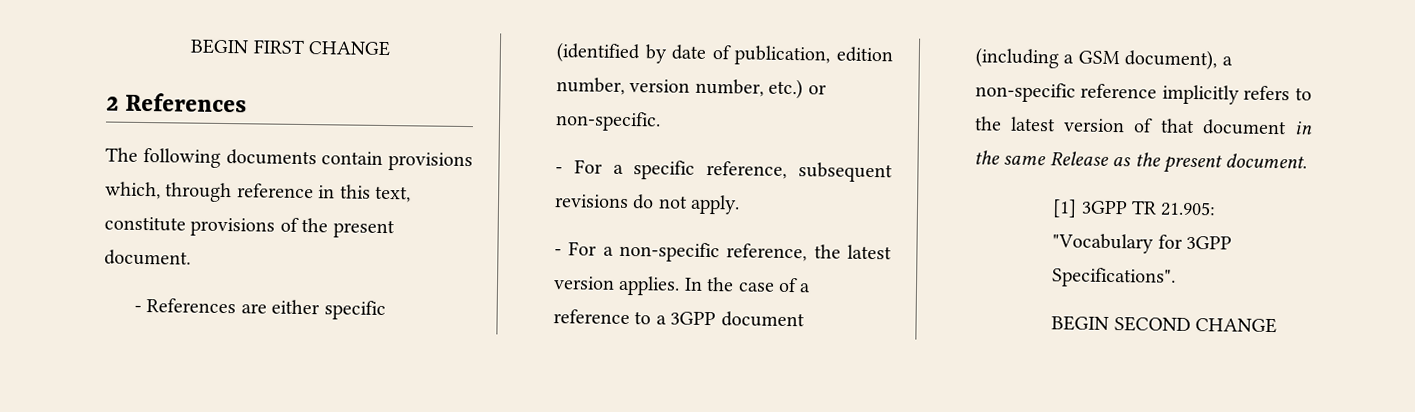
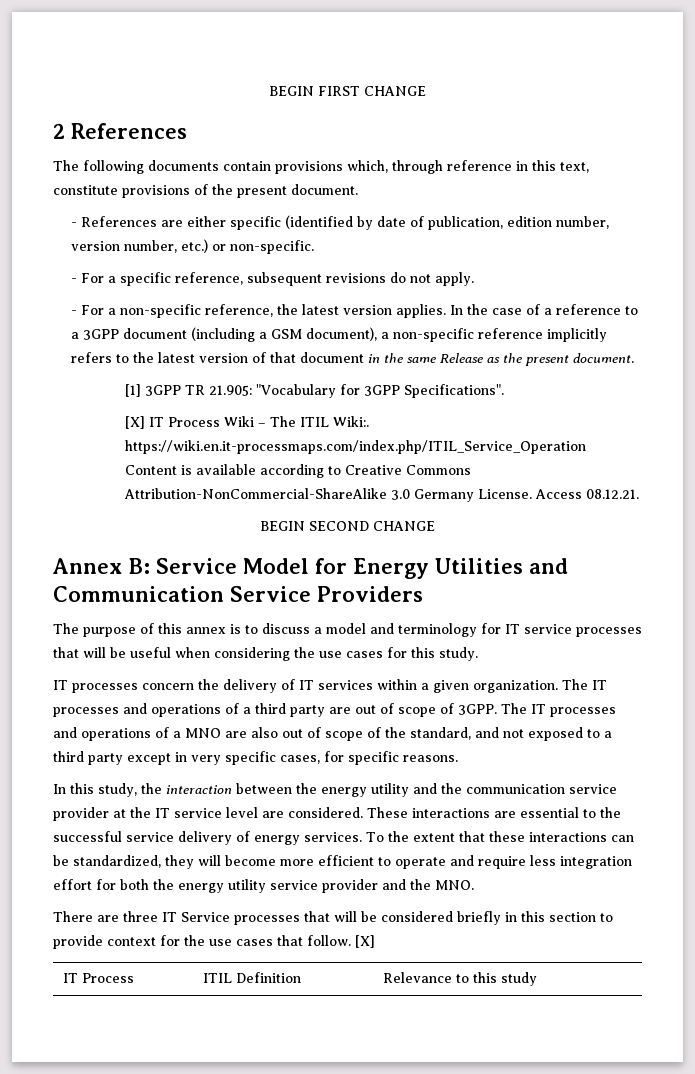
[1051,315,1277,334] BEGIN SECOND CHANGE -> [125,416,370,429] [125,440,587,454] [125,464,472,478] [124,488,640,502] [260,521,435,531] [53,558,568,579] [53,586,423,602] [53,623,642,637] [53,647,478,661] [53,679,607,693] [53,703,616,717] [53,727,612,741] [53,751,458,765] [53,783,617,797] [53,807,621,821] [53,831,634,845] [53,855,632,869] [53,879,474,893] [53,911,613,925] [53,935,375,949] [63,973,135,983] [203,972,302,983] [383,972,538,986] [X] IT Process Wiki – The ITIL Wiki:. https://wiki.en.it-processmaps.com/index.php/ITIL_Service_Operation Content is available according to Creative Commons Attribution-NonCommercial-ShareAlike 3.0 Germany License. Access 08.12.21. // BEGIN SECOND CHANGE // Annex B: Service Model for Energy Utilities and Communication Service Providers // The purpose of this annex is to discuss a model and terminology for IT service processes that will be useful when considering the use cases for this study. // IT processes concern the delivery of IT services within a given organization. The IT processes and operations of a third party are out of scope of 3GPP. The IT processes and operations of a MNO are also out of scope of the standard, and not exposed to a third party except in very specific cases, for specific reasons. // In this study, the interaction between the energy utility and the communication service provider at the IT service level are considered. These interactions are essential to the successful service delivery of energy services. To the extent that these interactions can be standardized, they will become more efficient to operate and require less integration effort for both the energy utility service provider and the MNO. // There are three IT Service processes that will be considered briefly in this section to provide context for the use cases that follow. [X] // IT Process | ITIL Definition | Relevance to this study

